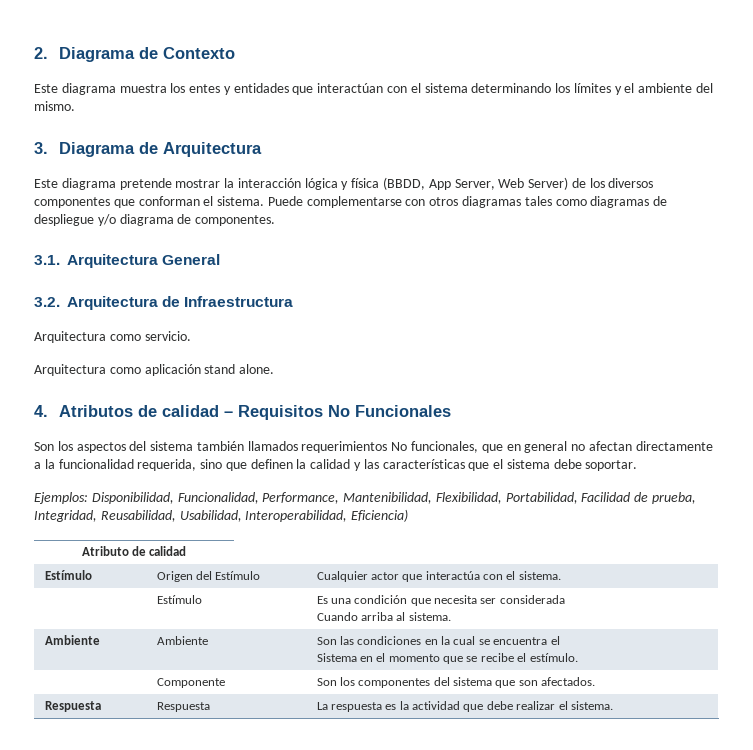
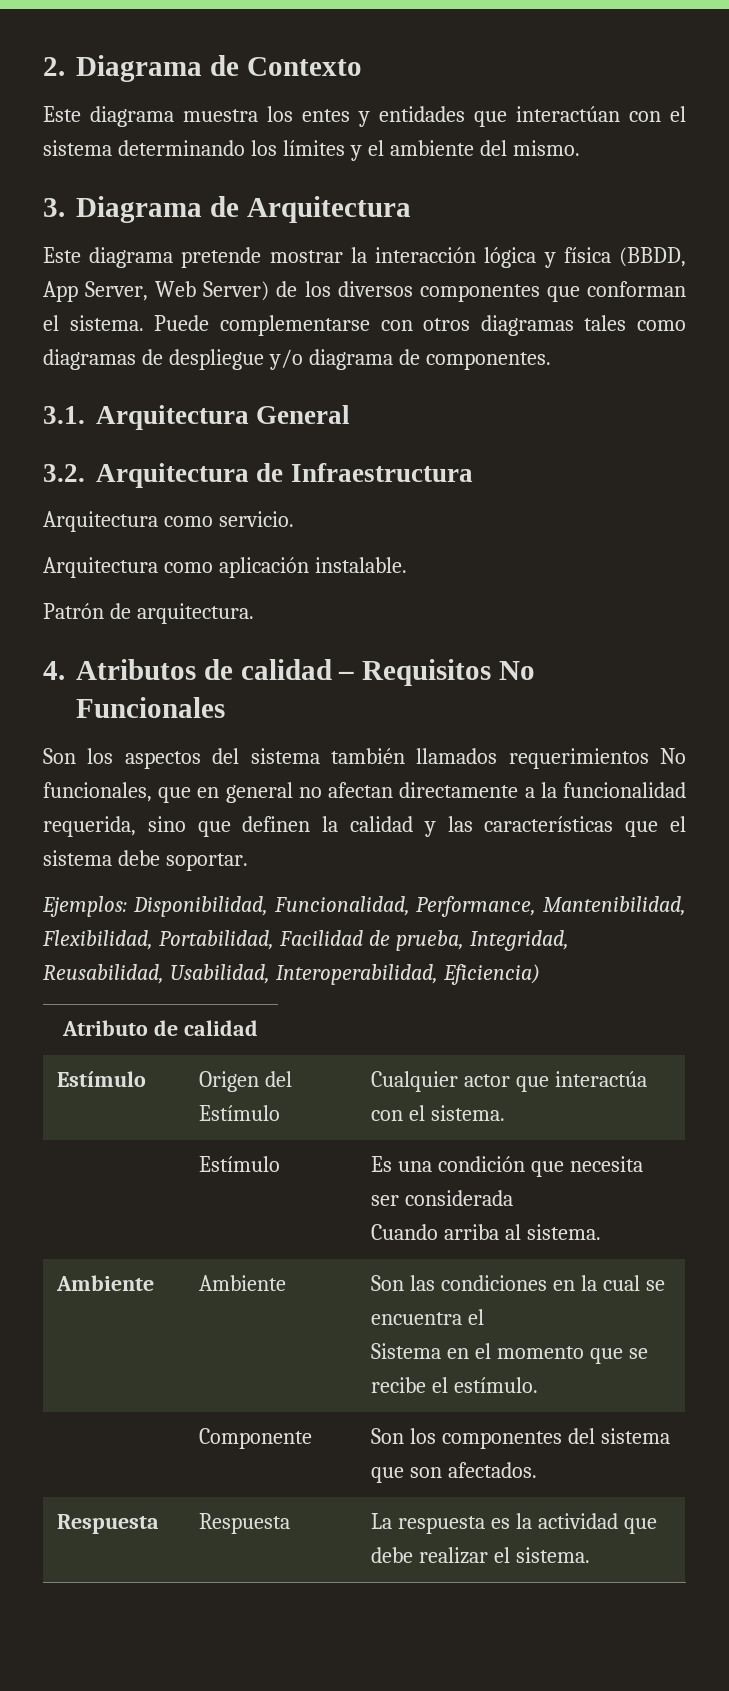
[204,364,275,374] stand alone. -> [314,557,407,573] [43,603,254,624] instalable. // Patrón de arquitectura.

